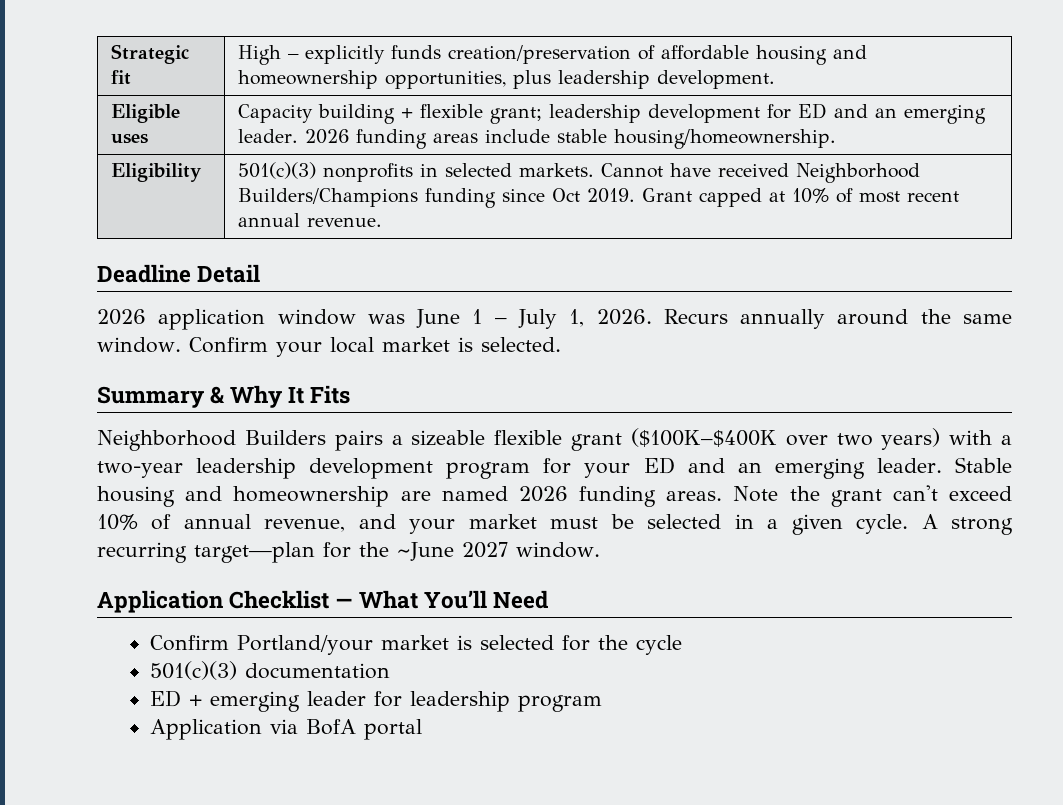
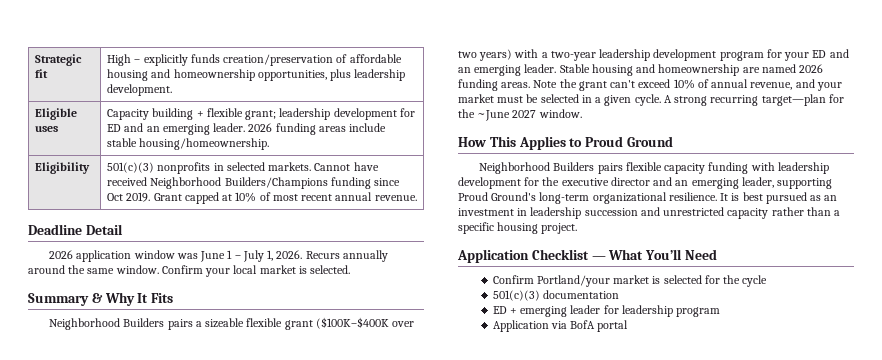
(600, 550) none -> [458,136,673,150] [479,162,829,174] [458,177,833,189] [458,192,838,204] [458,207,841,219] [458,222,578,234] // How This Applies to Proud Ground // Neighborhood Builders pairs flexible capacity funding with leadership development for the executive director and an emerging leader, supporting Proud Ground's long-term organizational resilience. It is best pursued as an investment in leadership succession and unrestricted capacity rather than a specific housing project.

